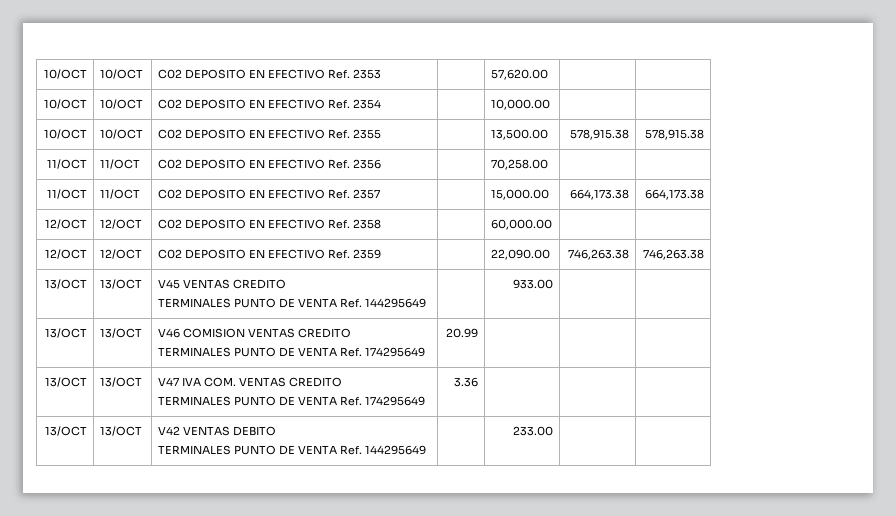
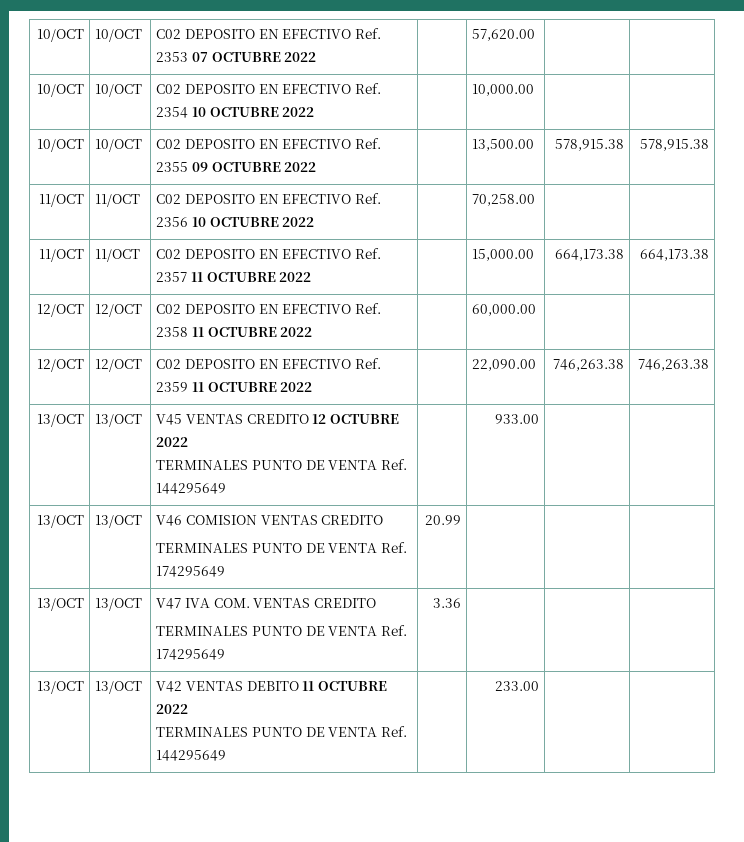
(381, 74) none -> [191,52,317,62] 07 OCTUBRE 2022
(381, 104) none -> [191,107,315,117] 10 OCTUBRE 2022
(381, 134) none -> [191,162,317,172] 09 OCTUBRE 2022
(381, 164) none -> [191,217,315,227] 10 OCTUBRE 2022
(380, 194) none -> [190,272,312,282] 11 OCTUBRE 2022
(381, 224) none -> [191,327,313,337] 11 OCTUBRE 2022
(381, 254) none -> [191,382,313,392] 11 OCTUBRE 2022
(286, 284) none -> [312,414,399,424] [156,437,189,447] 12 OCTUBRE 2022
(276, 431) none -> [302,681,387,691] [156,704,189,714] 11 OCTUBRE 2022

